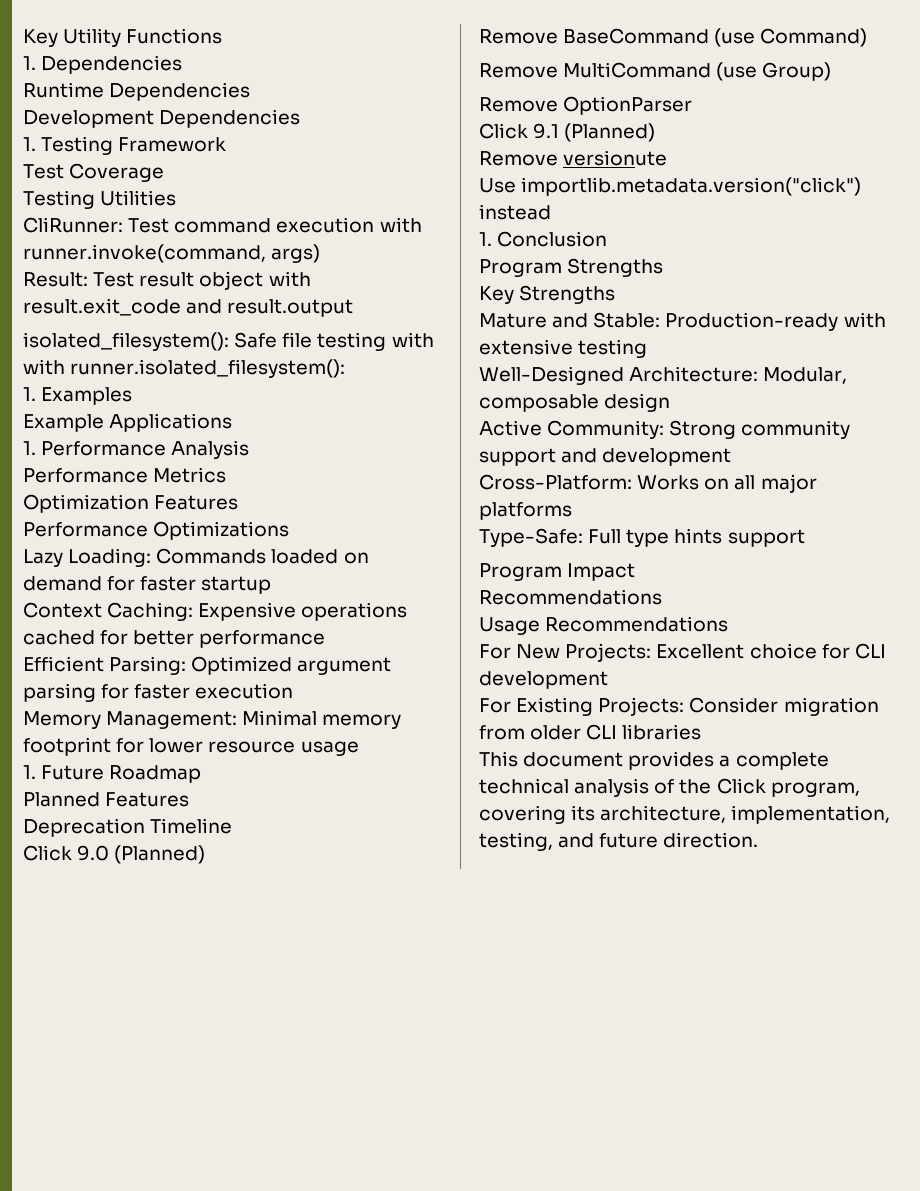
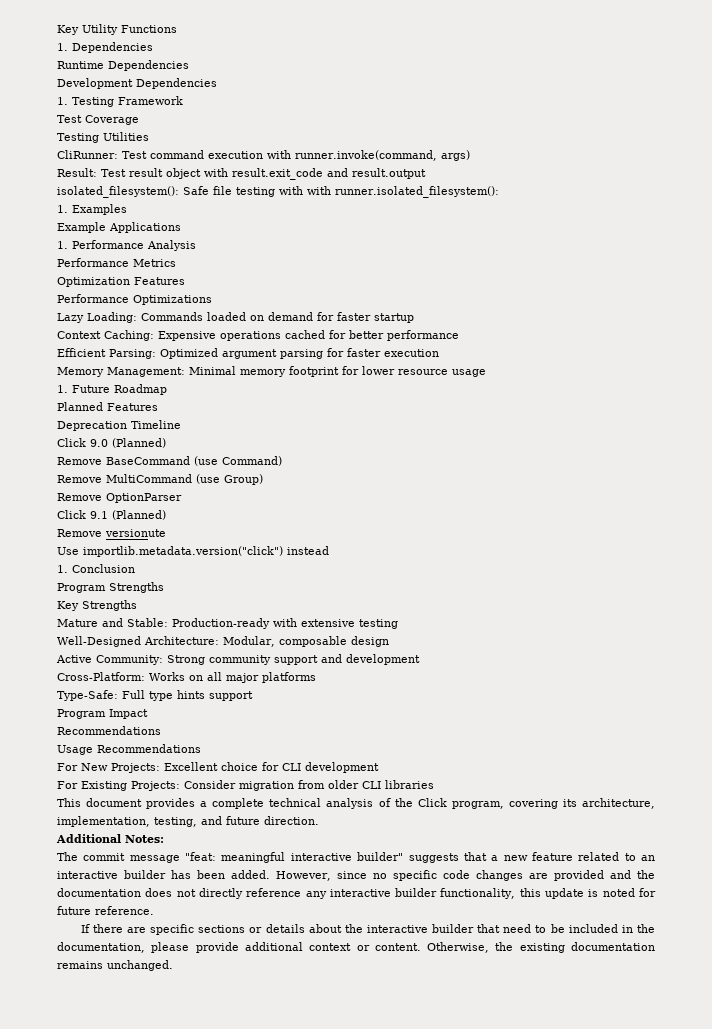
(759, 840) none -> [56,834,164,843] [57,852,655,863] [57,870,655,881] [57,888,657,899] [57,906,154,915] [80,924,655,935] [57,942,656,953] [57,960,173,971] // Additional Notes: // The commit message "feat: meaningful interactive builder" suggests that a new feature related to an interactive builder has been added. However, since no specific code changes are provided and the documentation does not directly reference any interactive builder functionality, this update is noted for future reference. // If there are specific sections or details about the interactive builder that need to be included in the documentation, please provide additional context or content. Otherwise, the existing documentation remains unchanged.

